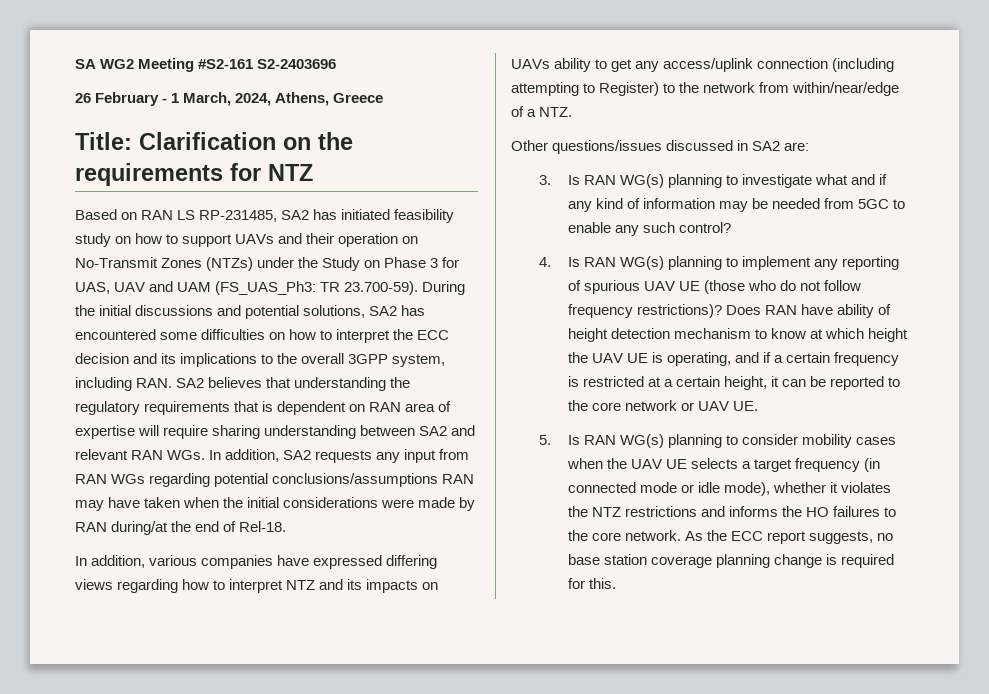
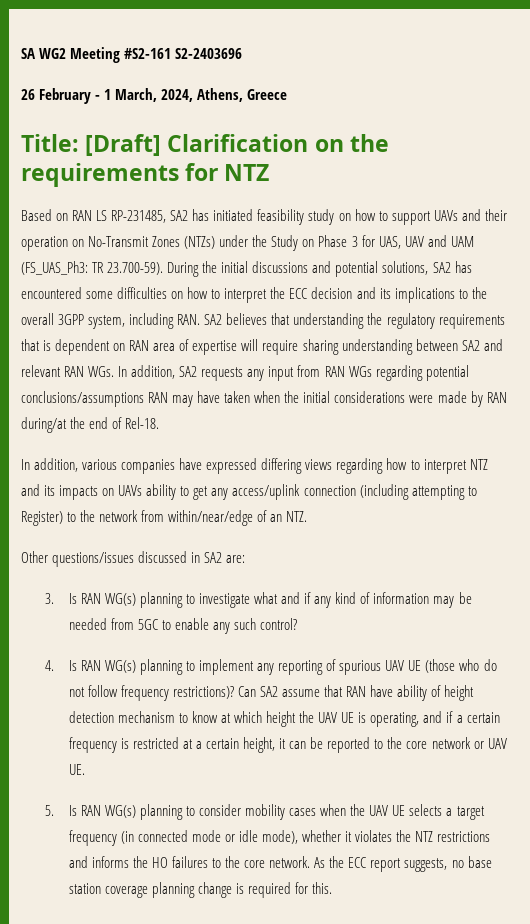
(132, 141) none -> [85,134,162,156] [Draft]
[527,109,537,117] a -> [270,514,283,522] an
[725,305,761,315] Does -> [237,685,344,697] Can SA2 assume that

